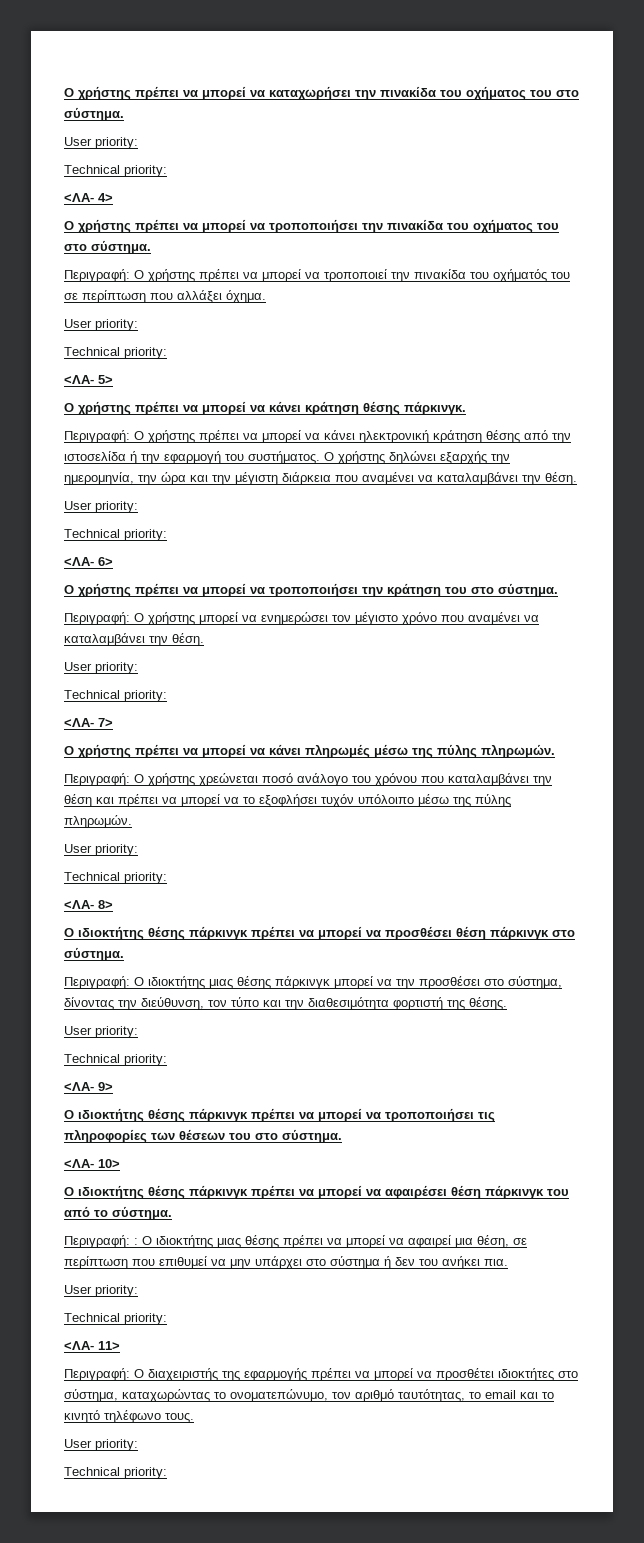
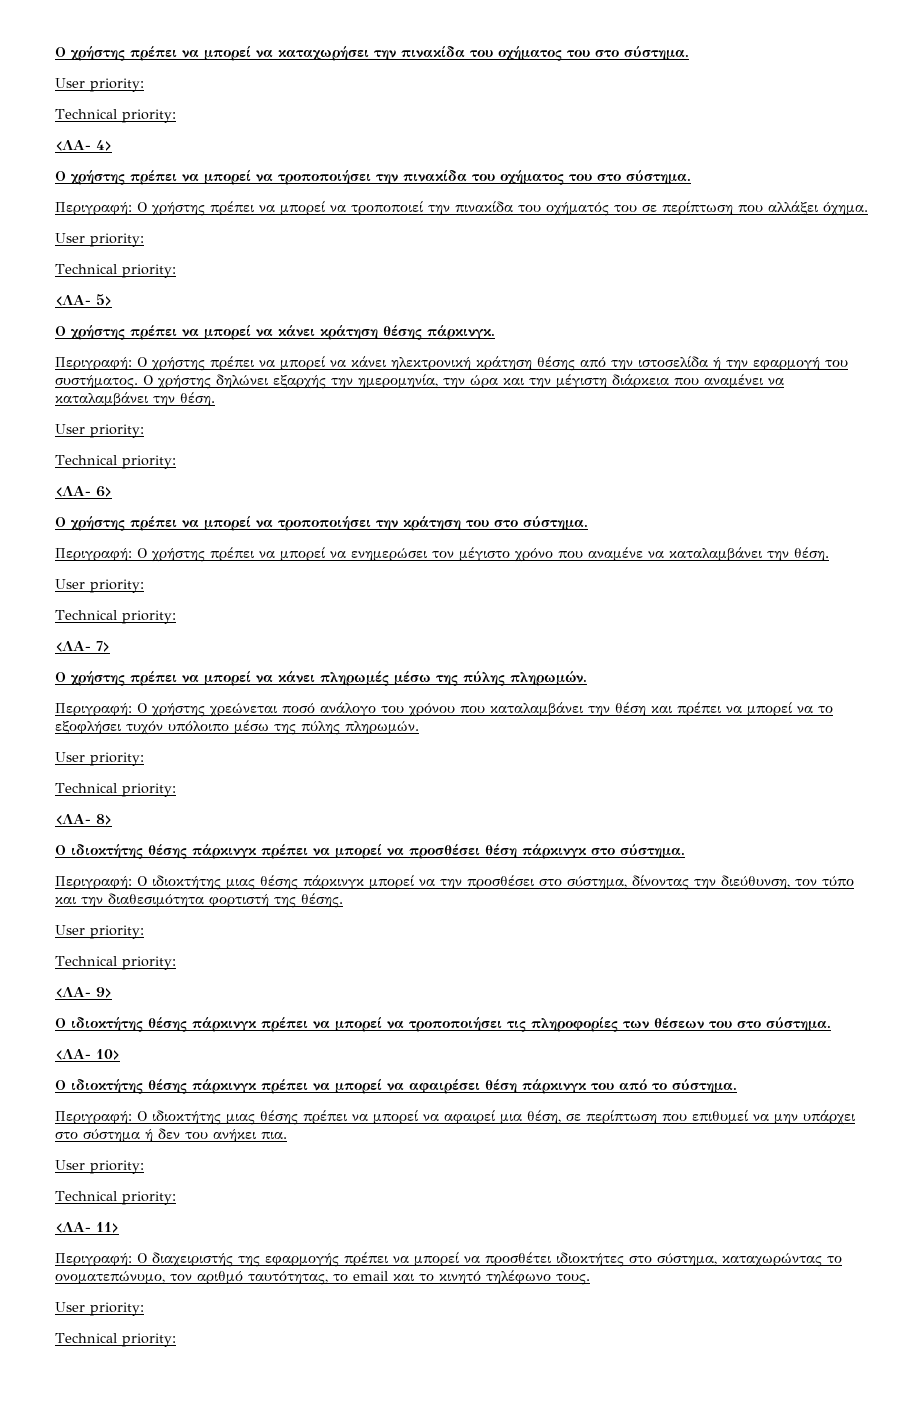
(195, 618) none -> [210,547,275,561] πρέπει να
[468,612,520,625] αναμένει -> [588,547,643,561] αναμένε
[134,1238,138,1245] : -> (132, 1117) none

